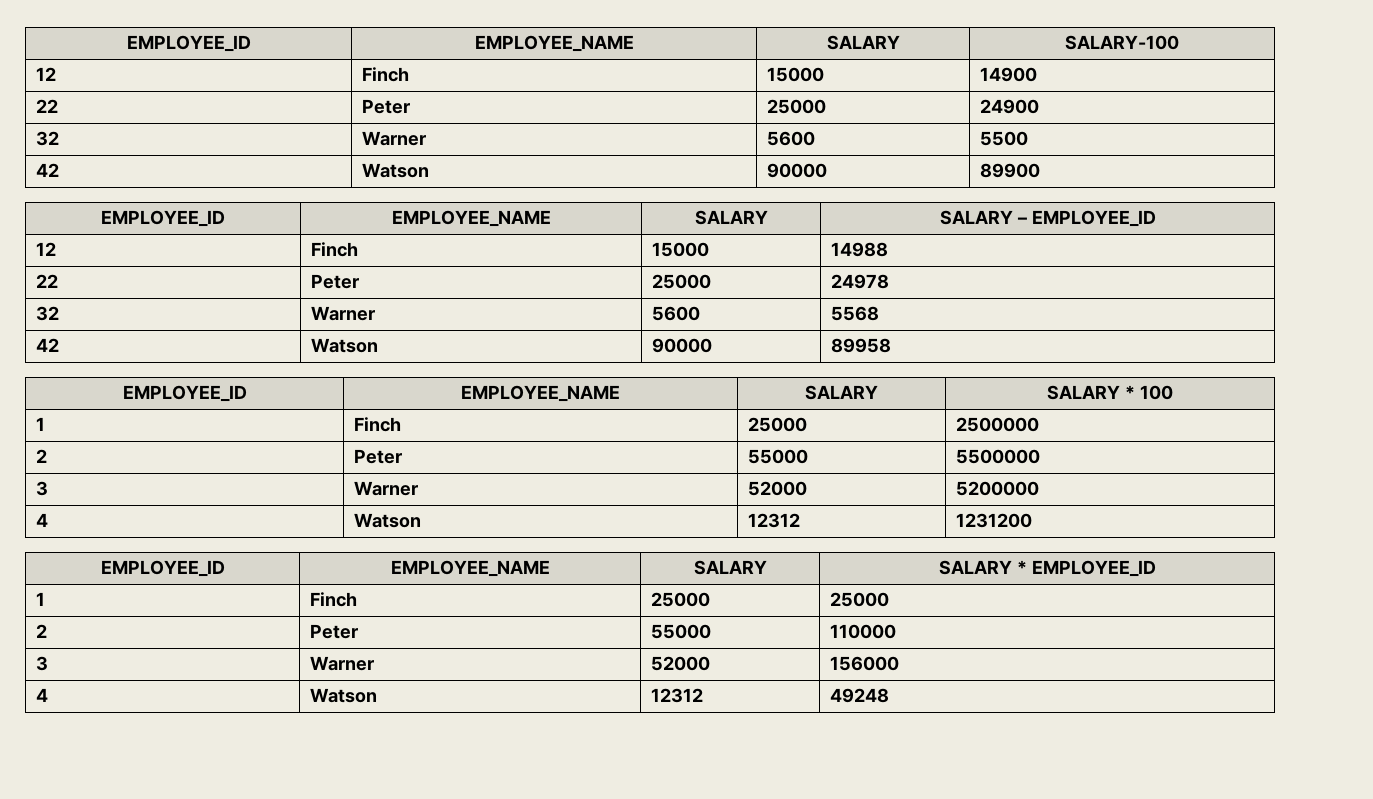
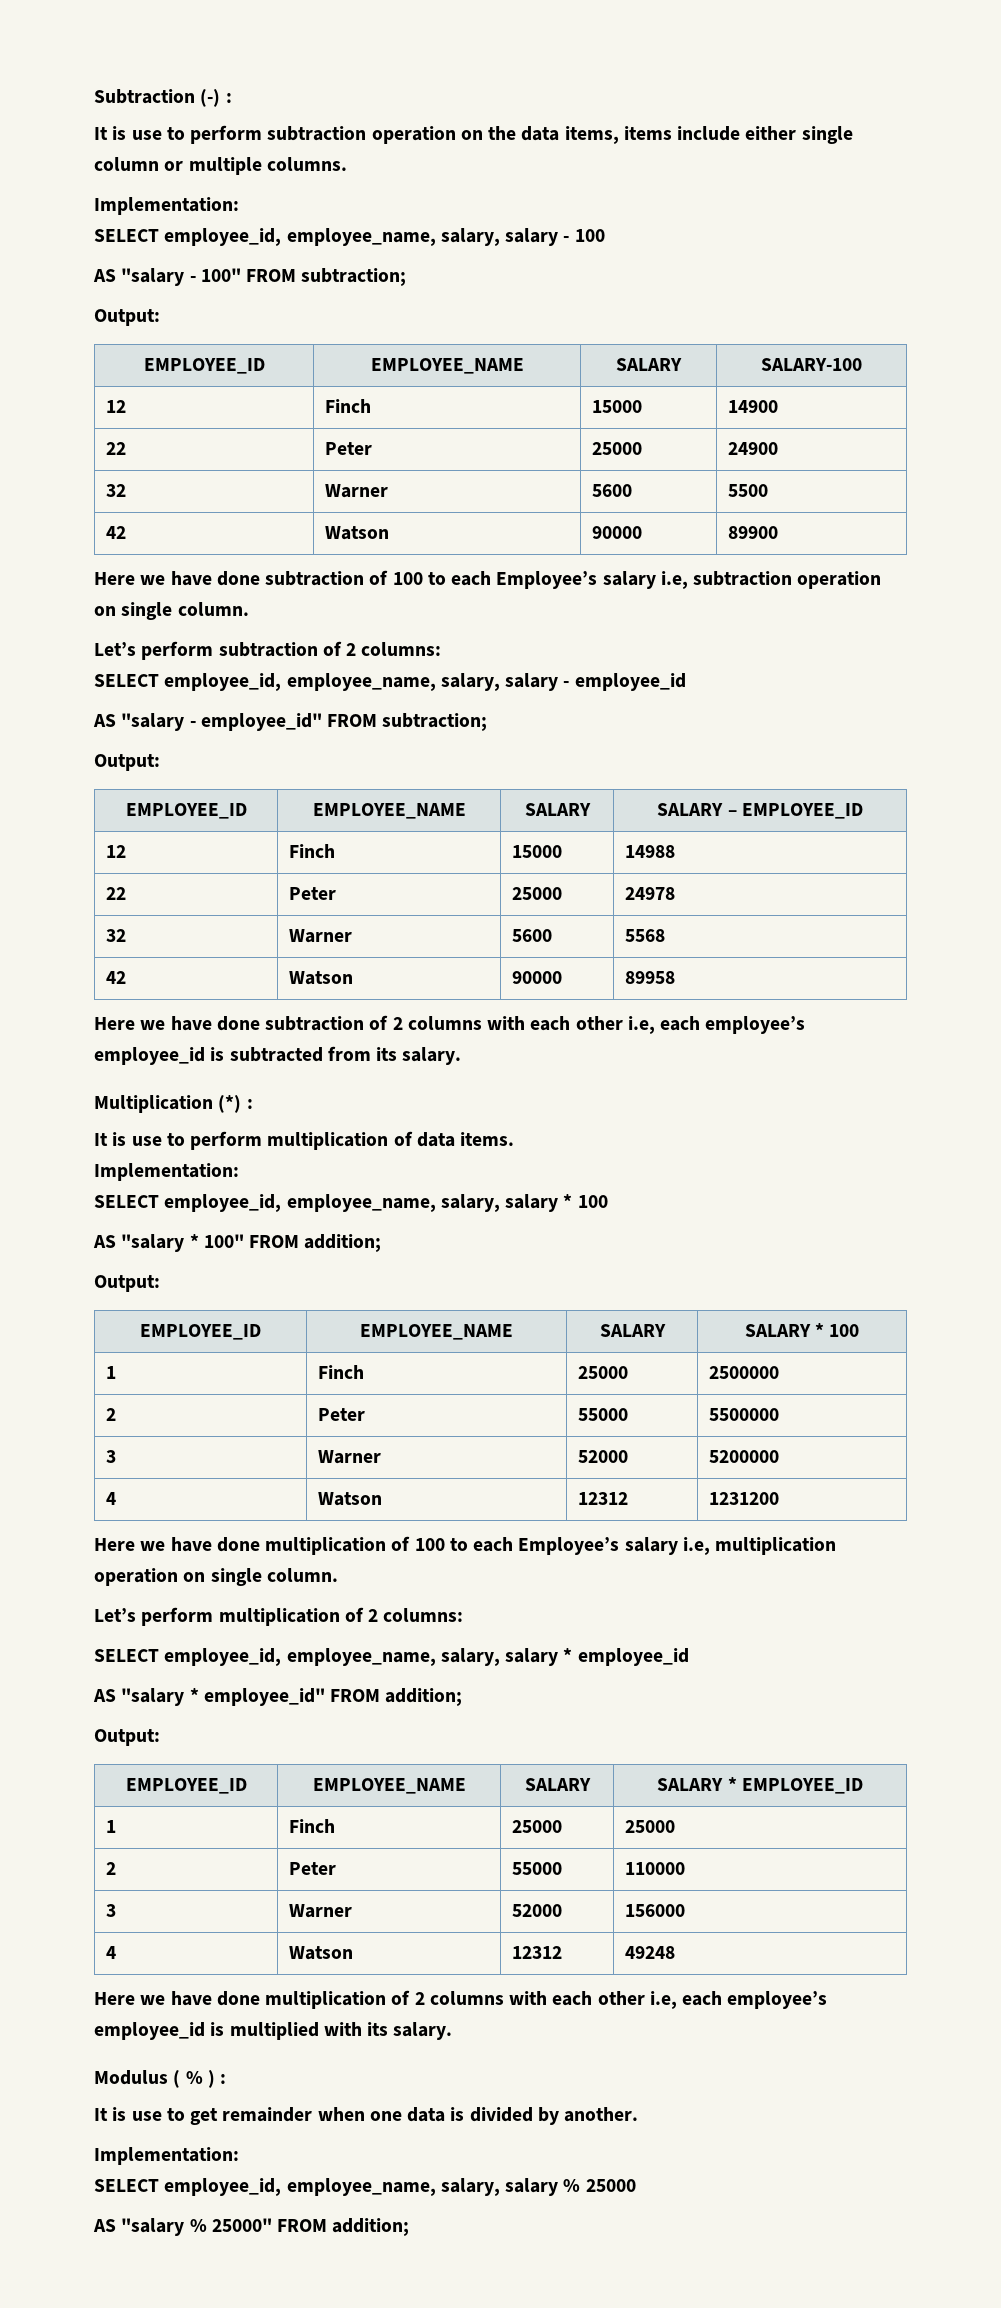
(126, 43) none -> [94,89,232,107] [94,125,853,144] [94,157,347,175] [94,197,239,215] [94,228,605,246] [93,268,407,286] [94,309,160,326] Subtraction (-) : // It is use to perform subtraction operation on the data items, items include either single column or multiple columns. // Implementation: // SELECT employee_id, employee_name, salary, salary - 100 // AS "salary - 100" FROM subtraction; // Output: //
(1040, 170) none -> [94,570,882,589] [94,602,249,620] [94,641,442,660] [94,673,686,691] [93,713,488,731] [94,754,160,771] // Here we have done subtraction of 100 to each Employee’s salary i.e, subtraction operation on single column. // Let’s perform subtraction of 2 columns: // SELECT employee_id, employee_name, salary, salary - employee_id // AS "salary - employee_id" FROM subtraction; // Output:
(891, 345) none -> [94,1015,806,1034] [94,1046,462,1065] [94,1095,253,1113] [94,1131,515,1150] [94,1163,239,1181] [94,1194,608,1212] [93,1234,382,1252] [94,1275,160,1292] // Here we have done subtraction of 2 columns with each other i.e, each employee’s employee_id is subtracted from its salary. // Multiplication (*) : // It is use to perform multiplication of data items. // Implementation: // SELECT employee_id, employee_name, salary, salary * 100 // AS "salary * 100" FROM addition; // Output:
(1032, 520) none -> [94,1536,837,1555] [94,1568,338,1586] [94,1607,464,1626] [94,1648,689,1666] [93,1688,463,1706] [94,1729,160,1746] // Here we have done multiplication of 100 to each Employee’s salary i.e, multiplication operation on single column. // Let’s perform multiplication of 2 columns: // SELECT employee_id, employee_name, salary, salary * employee_id // AS "salary * employee_id" FROM addition; // Output:
(889, 695) none -> [94,1990,828,2009] [94,2022,453,2040] [94,2070,227,2088] [94,2107,639,2125] [94,2147,239,2165] [94,2178,636,2196] [93,2218,410,2236] // Here we have done multiplication of 2 columns with each other i.e, each employee’s employee_id is multiplied with its salary. // Modulus ( % ) : // It is use to get remainder when one data is divided by another. // Implementation: // SELECT employee_id, employee_name, salary, salary % 25000 // AS "salary % 25000" FROM addition;

